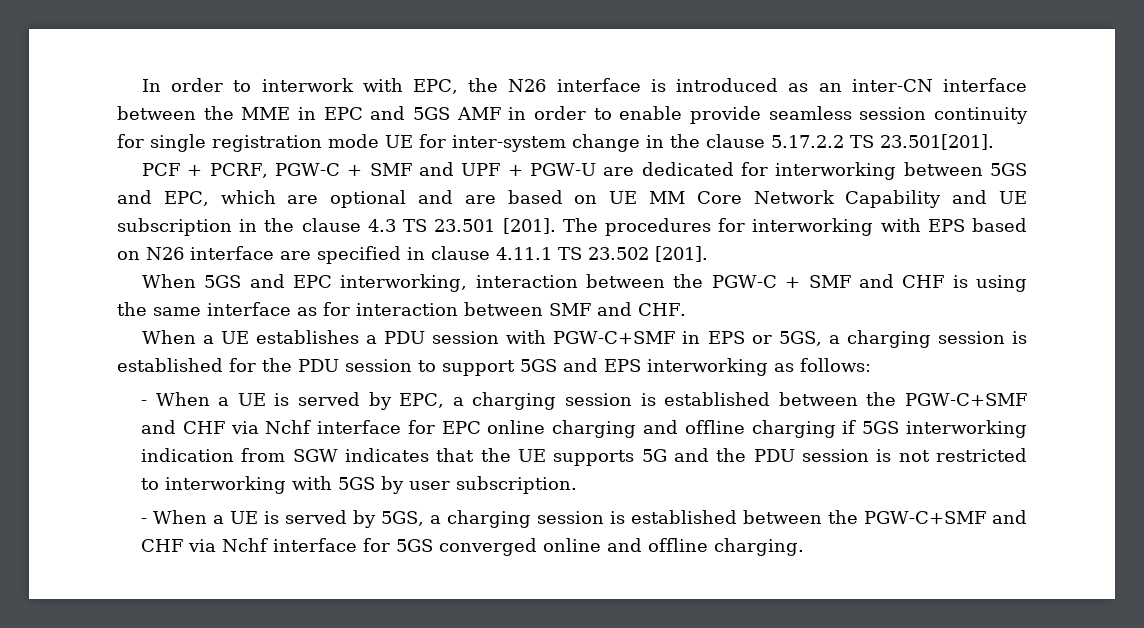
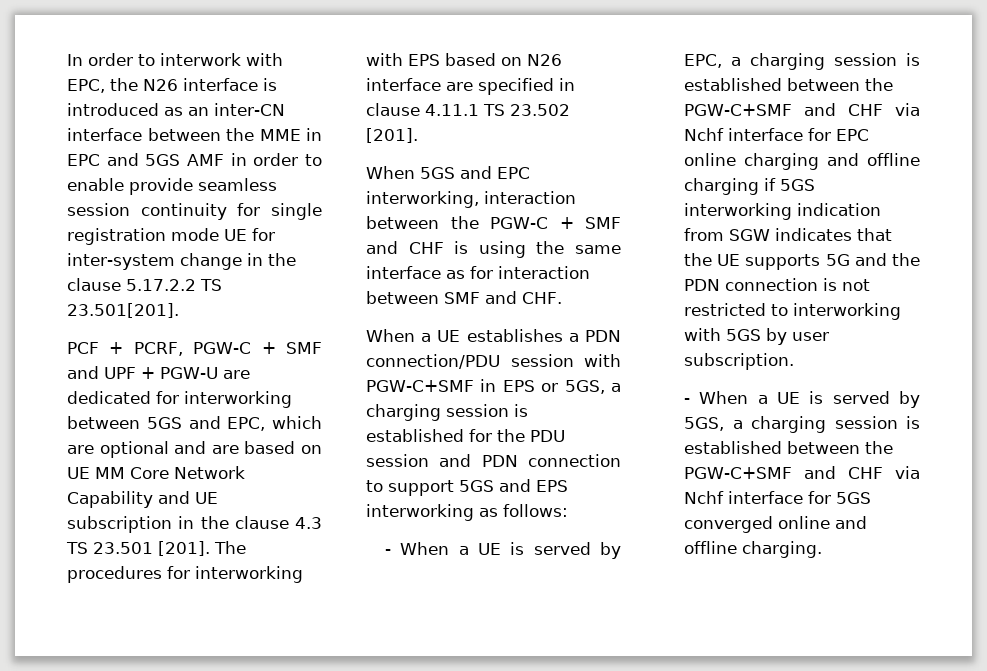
[384,331,426,344] PDU -> [585,330,621,342] [366,354,500,369] PDN connection/PDU
(412, 365) none -> [439,454,621,467] and PDN connection
[753,449,869,462] PDU session -> [684,278,819,291] PDN connection

